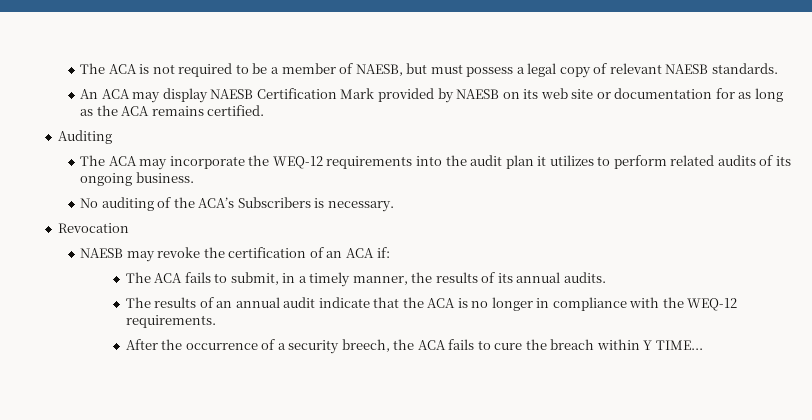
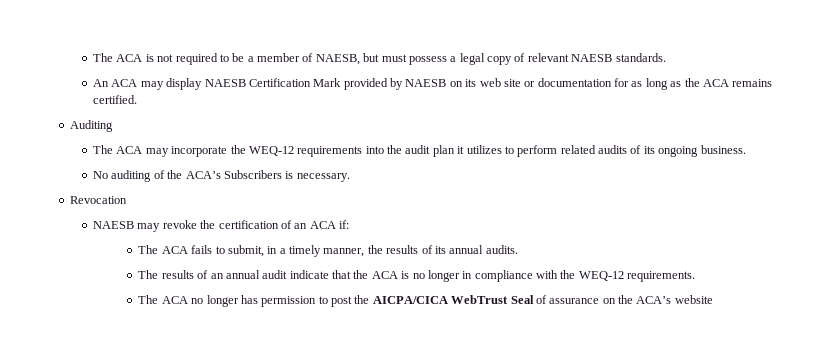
[125,339,703,354] After the occurrence of a security breech, the ACA fails to cure the breach within Y TIME... -> [138,295,713,307] The ACA no longer has permission to post the AICPA/CICA WebTrust Seal of assurance on the ACA’s website

